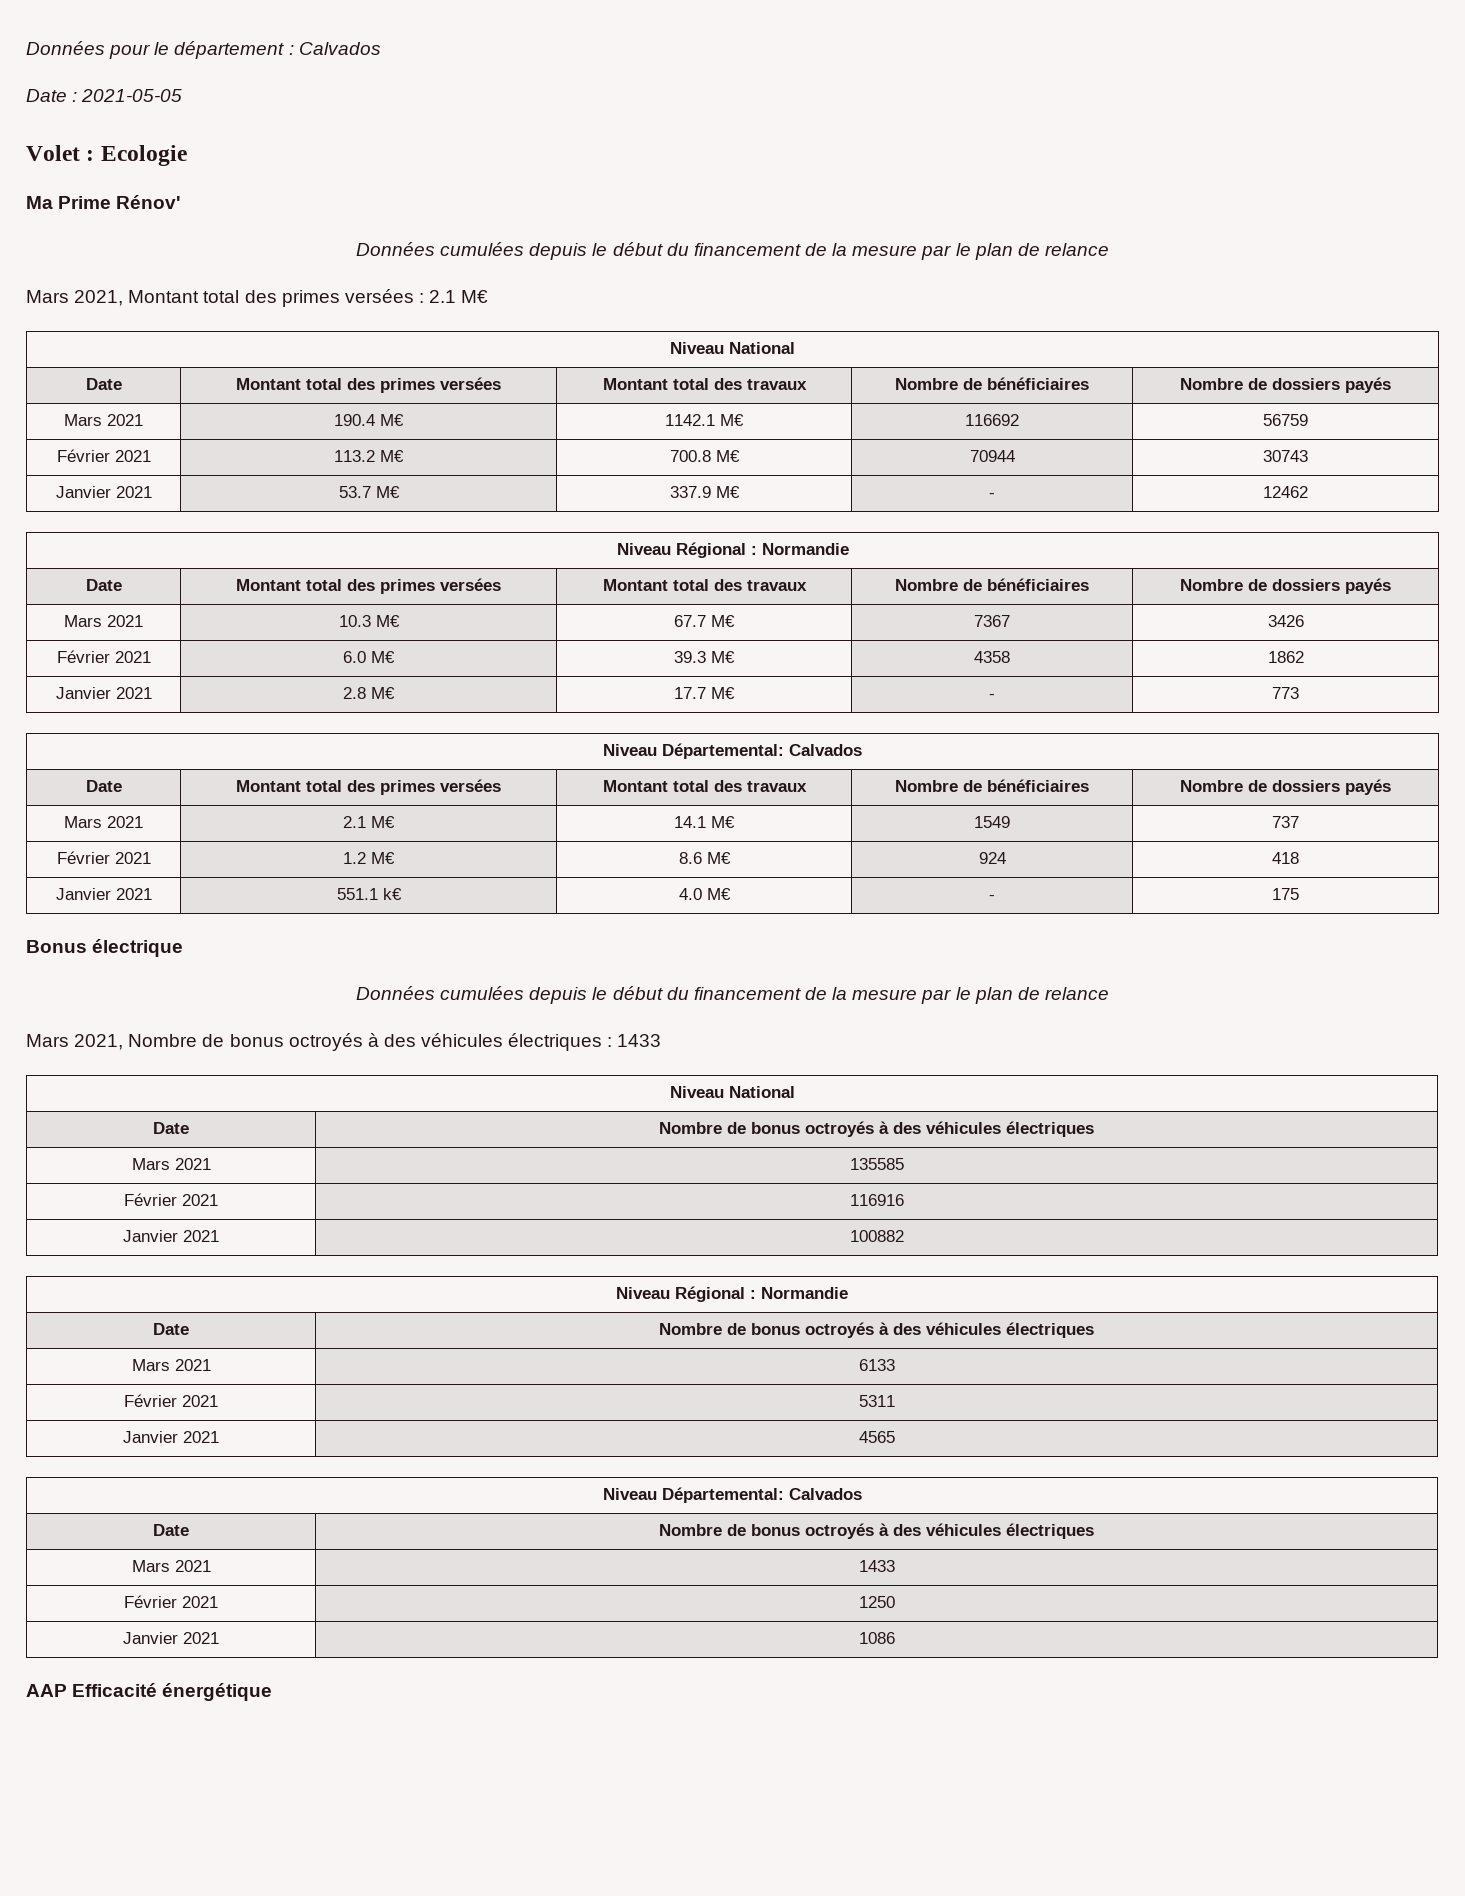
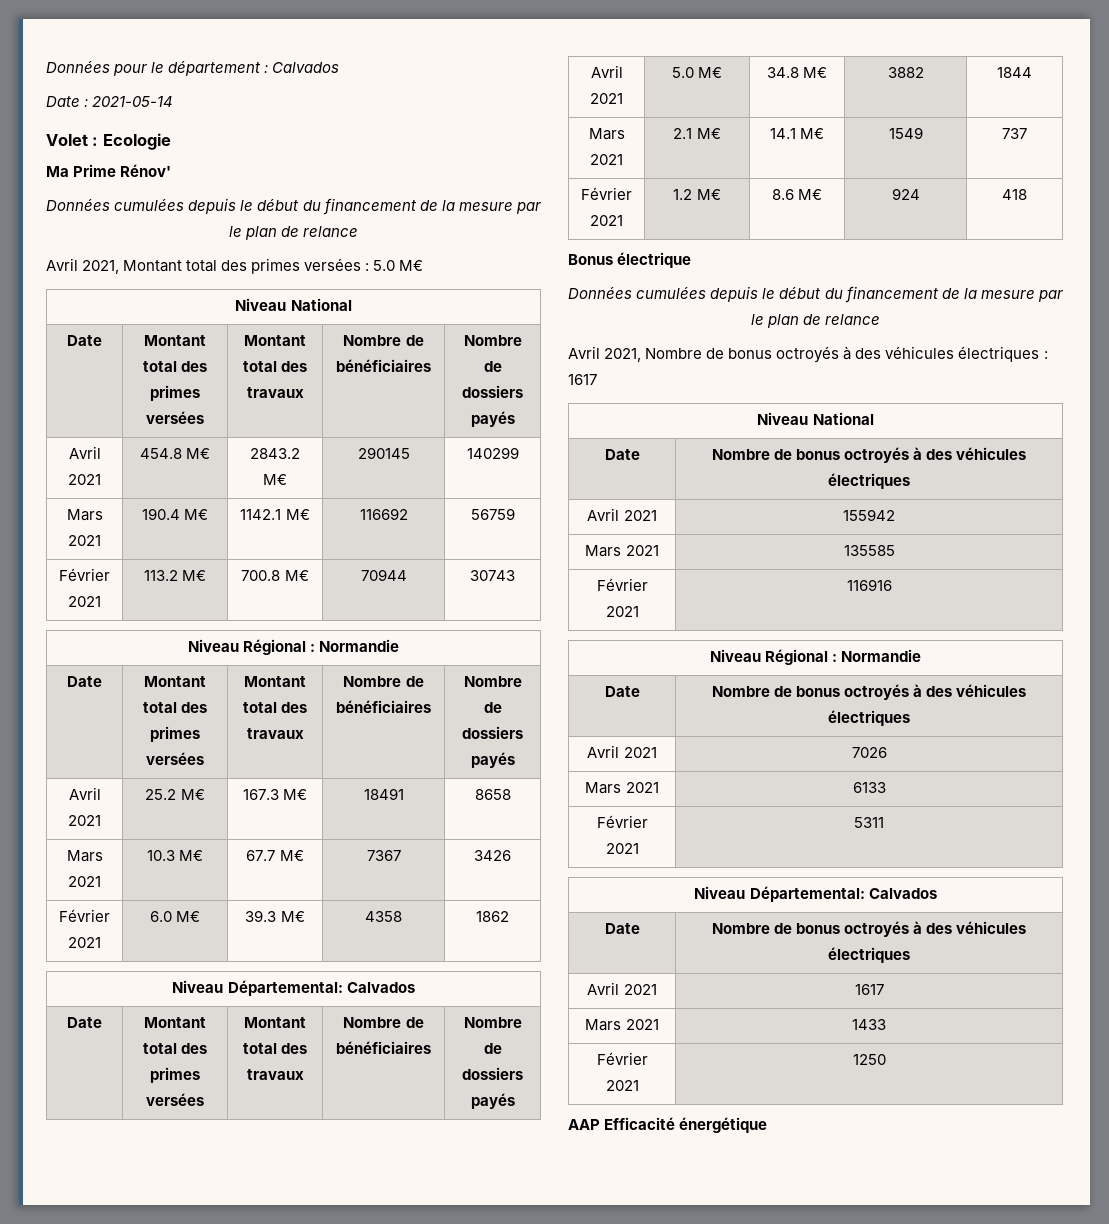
[81,89,183,102] 2021-05-05 -> [92,96,174,107] 2021-05-14
[26,290,69,303] Mars -> [46,258,78,271] Avril
[429,290,457,303] 2.1 -> [373,260,396,271] 5.0
(1391, 385) none -> [68,446,101,459] [68,474,101,485] [139,448,211,459] [250,448,300,459] [263,474,287,485] [357,447,410,459] [466,447,519,459] // Avril 2021 | 454.8 M€ | 2843.2 M€ | 290145 | 140299
[55,486,152,498] [338,486,400,498] [669,486,740,498] [989,493,995,498] [1263,486,1308,498] // Janvier 2021 | 53.7 M€ | 337.9 M€ | - | 12462 -> (515, 575) none
(1391, 586) none -> [68,787,101,800] [68,815,101,826] [145,789,205,800] [242,789,308,800] [363,788,404,800] [474,789,511,800] // Avril 2021 | 25.2 M€ | 167.3 M€ | 18491 | 8658
[55,687,152,699] [342,687,395,699] [674,687,735,699] [989,694,995,699] [1272,687,1299,699] // Janvier 2021 | 2.8 M€ | 17.7 M€ | - | 773 -> (509, 916) none
(1391, 787) none -> [590,65,623,78] [590,93,623,104] [671,67,723,78] [766,67,828,78] [887,67,924,78] [997,67,1032,78] // Avril 2021 | 5.0 M€ | 34.8 M€ | 3882 | 1844
[55,888,152,900] [336,888,402,900] [678,888,731,900] [989,895,995,900] [1272,888,1299,900] // Janvier 2021 | 551.1 k€ | 4.0 M€ | - | 175 -> (1027, 194) none
[26,1034,69,1047] Mars -> [568,346,600,359] Avril
[617,1034,662,1047] 1433 -> [568,374,597,385] 1617
(1094, 1129) none -> [587,508,657,521] [843,509,895,521] // Avril 2021 | 155942
[123,1230,219,1242] [849,1230,904,1242] // Janvier 2021 | 100882 -> (892, 585) none
(1094, 1330) none -> [587,745,657,758] [851,747,887,758] // Avril 2021 | 7026
[123,1431,219,1443] [858,1431,895,1443] // Janvier 2021 | 4565 -> (884, 822) none
(1094, 1531) none -> [587,982,657,995] [854,984,884,995] // Avril 2021 | 1617
[123,1632,219,1644] [858,1632,895,1644] // Janvier 2021 | 1086 -> (886, 1059) none

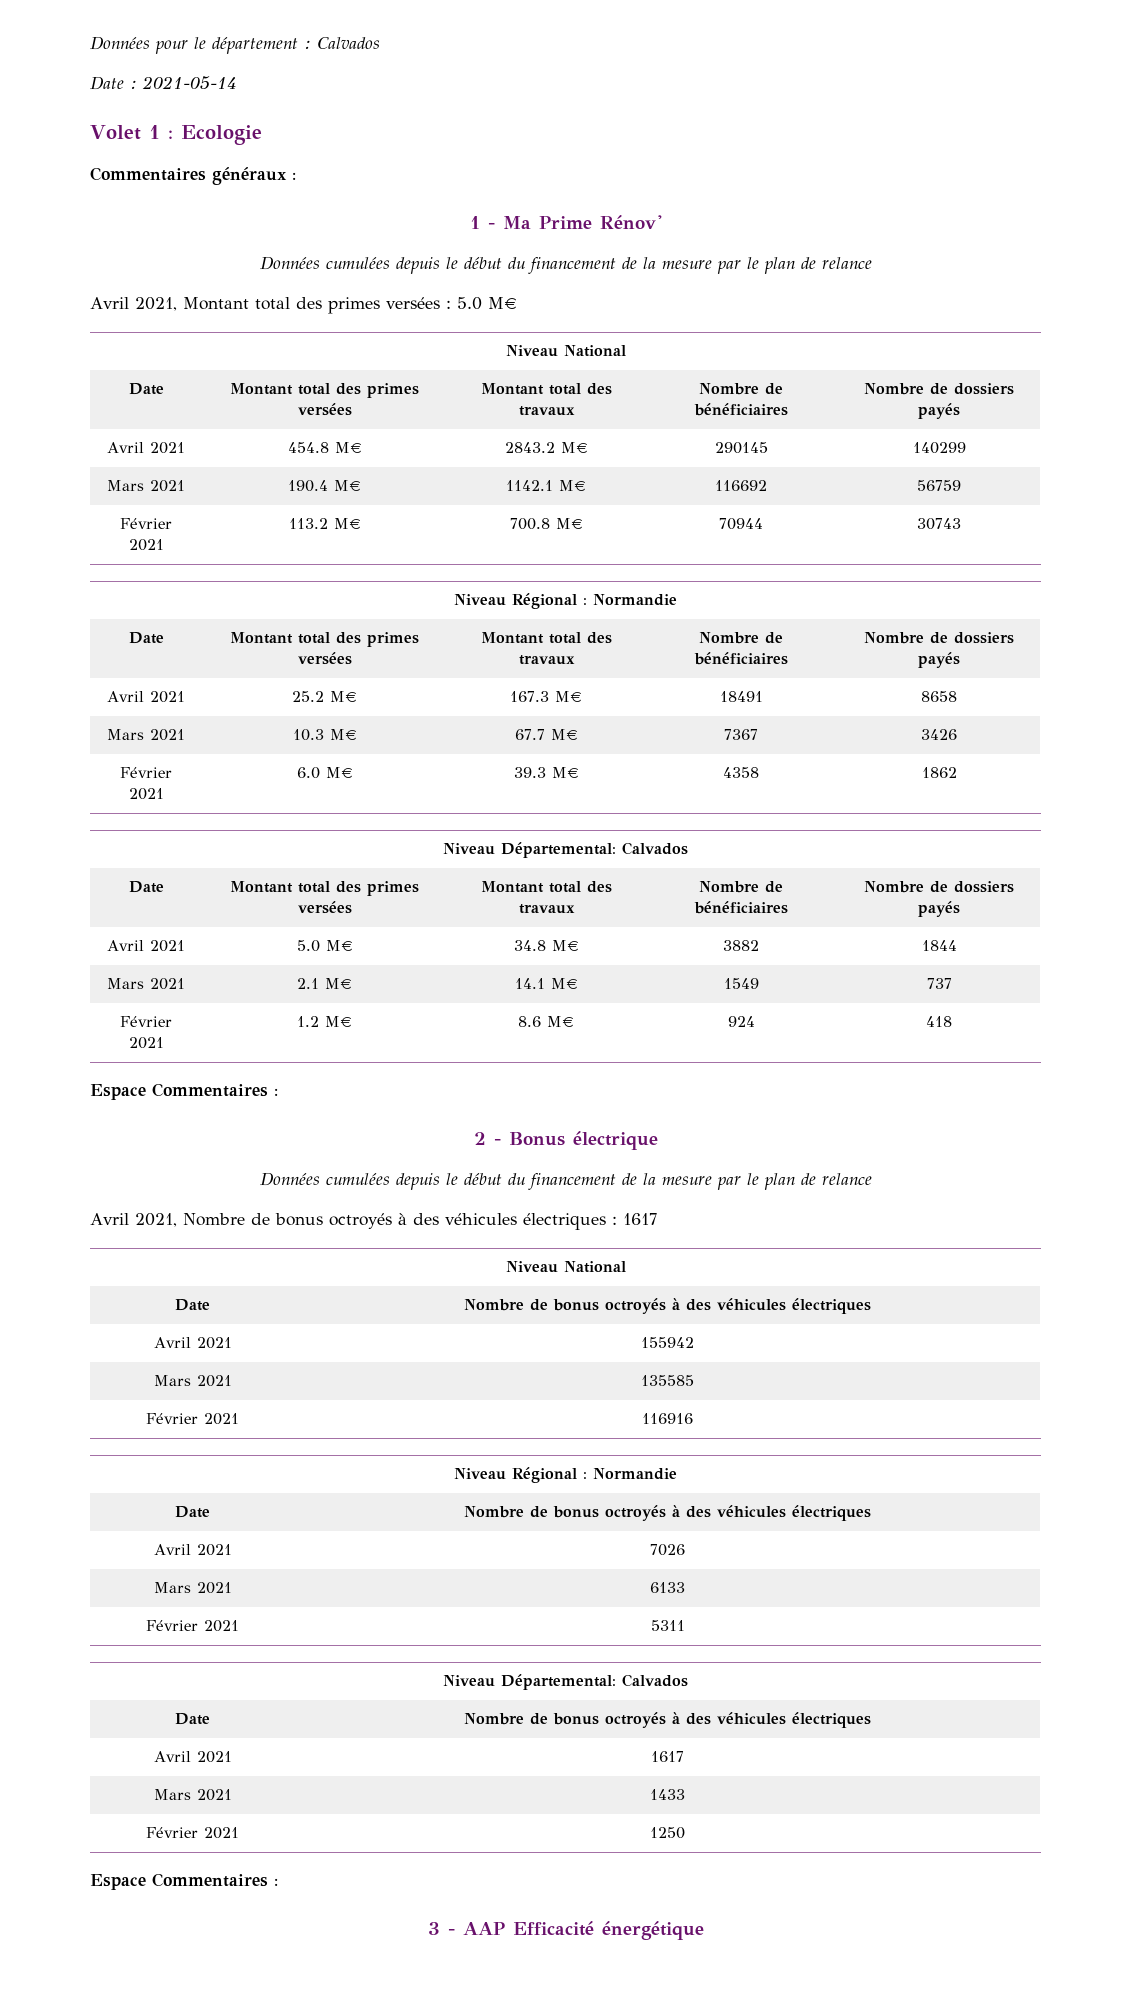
(88, 140) none -> [148,125,160,139] 1
(171, 141) none -> [90,167,296,185] [469,216,495,229] Commentaires généraux : // 1 -
(1027, 194) none -> [90,1083,278,1100] [473,1132,501,1145] Espace Commentaires : // 2 -
(886, 1059) none -> [90,1873,278,1890] [427,1922,455,1935] Espace Commentaires : // 3 -

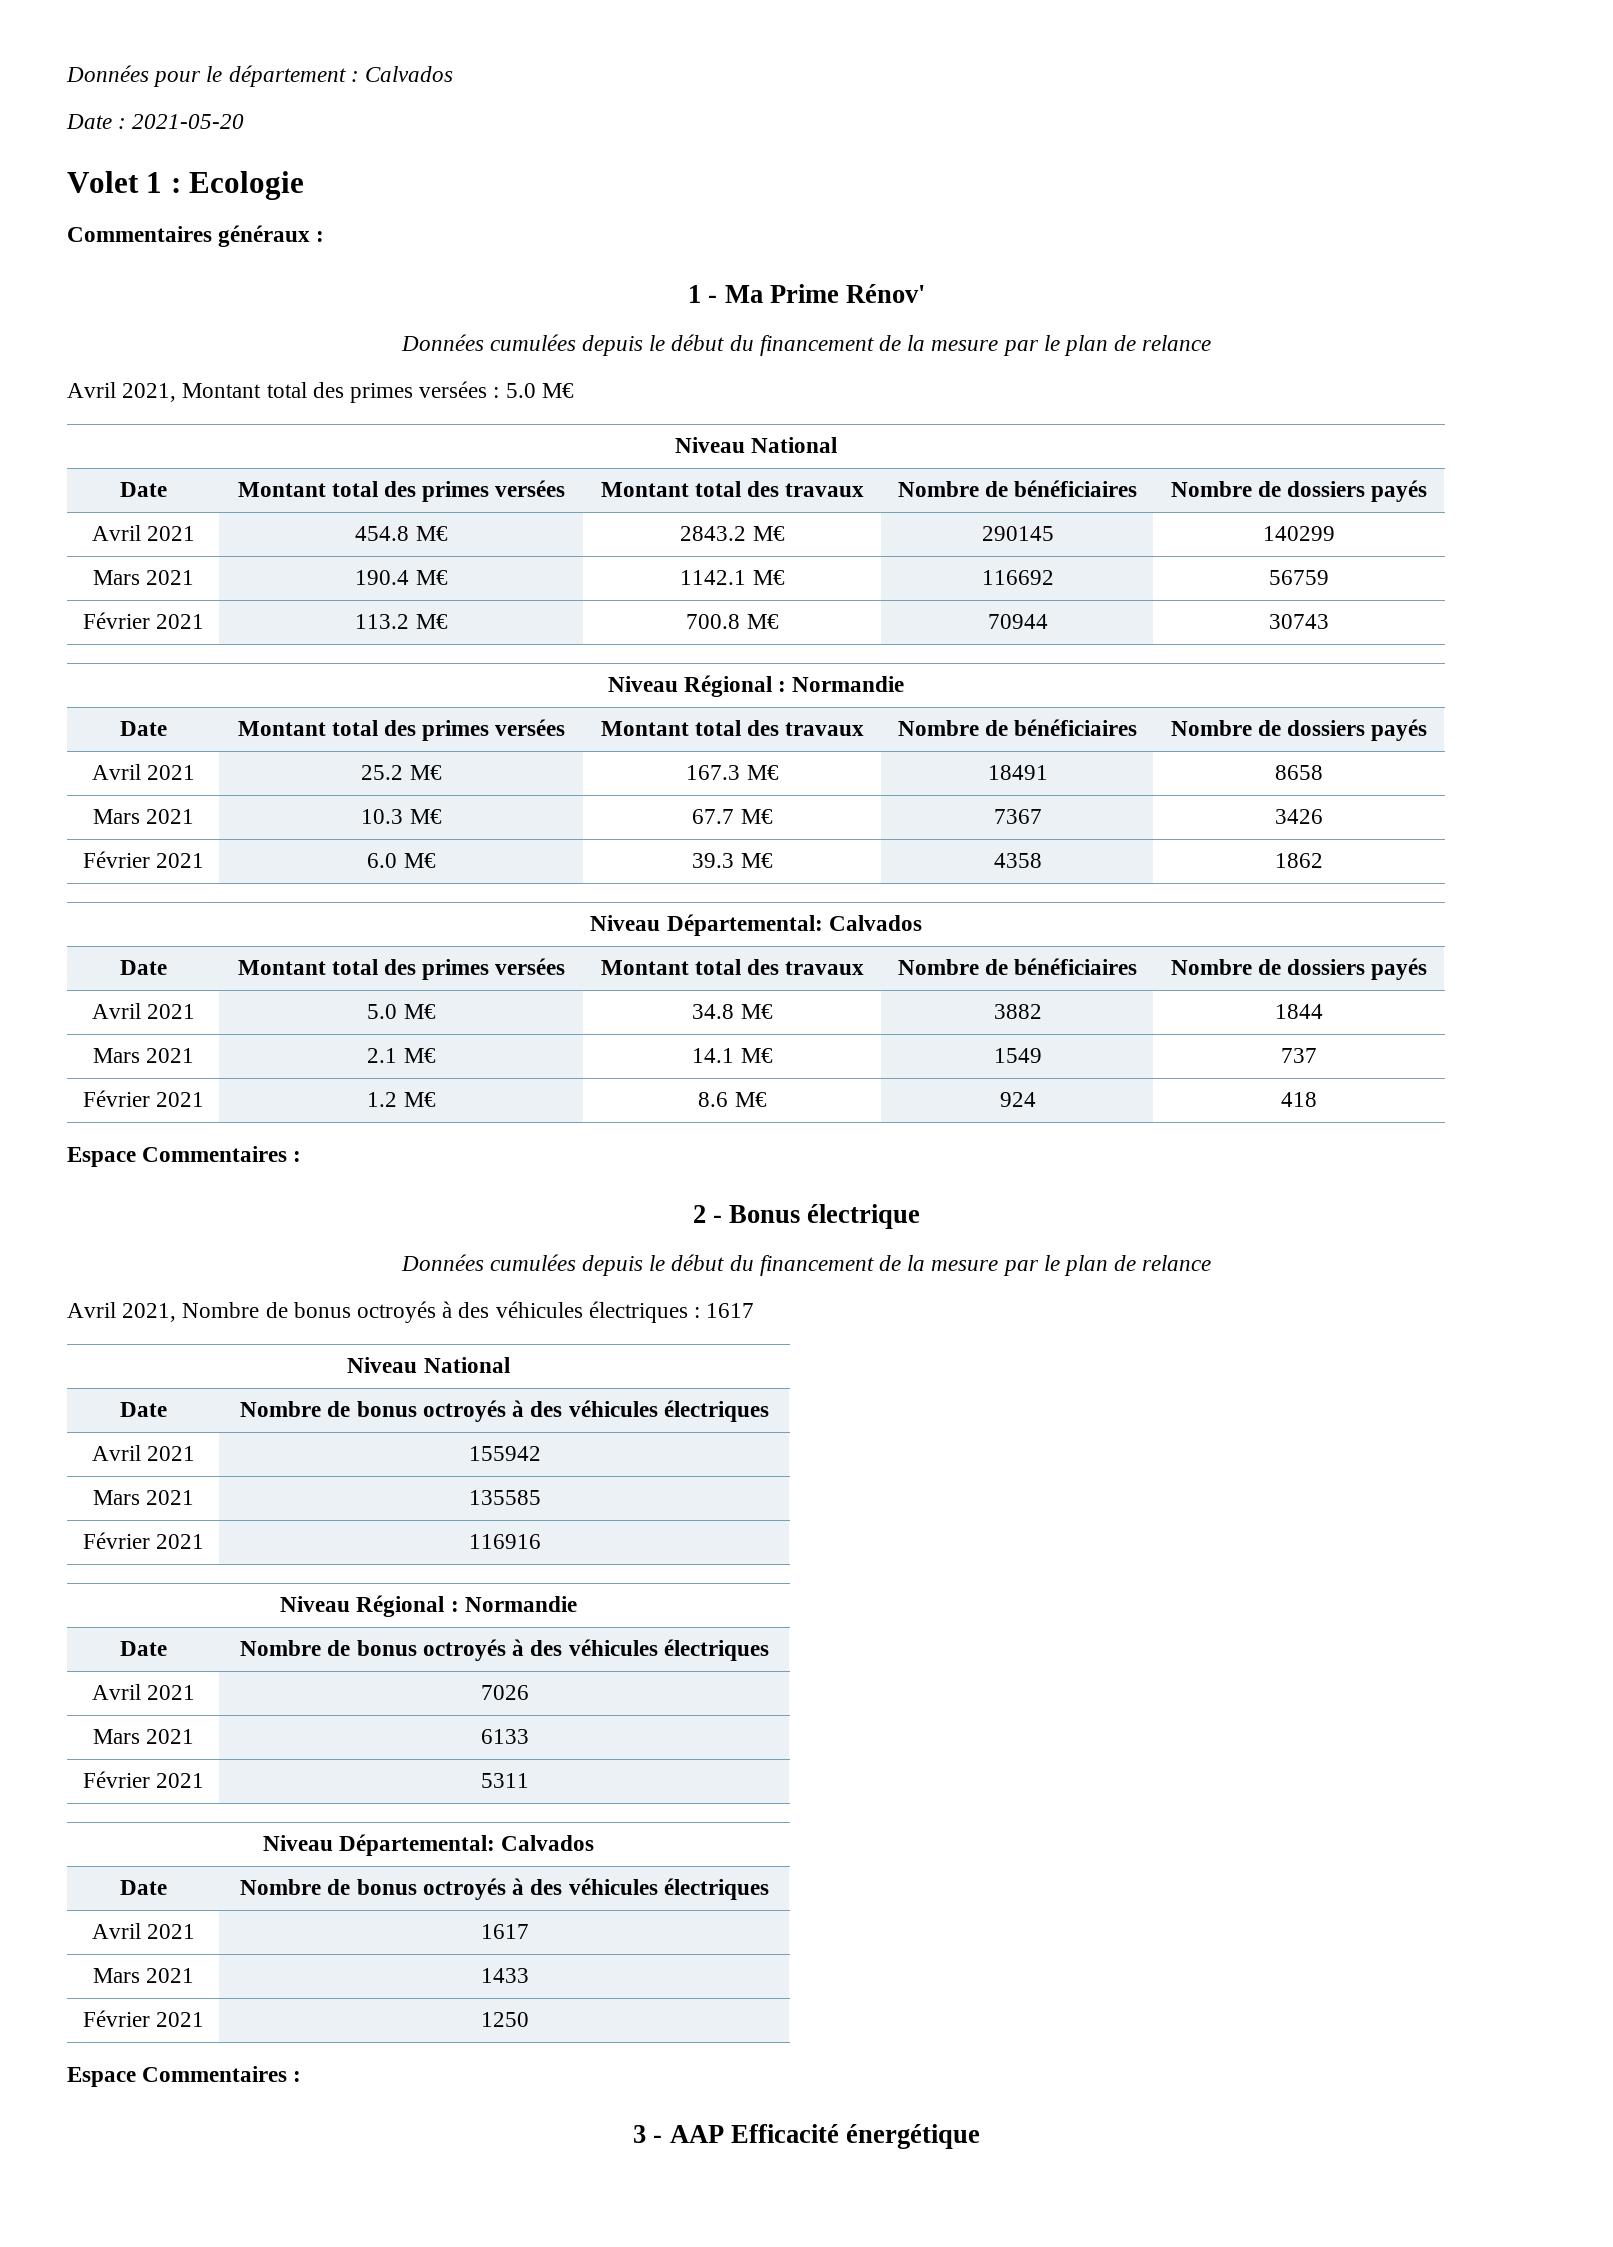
[142,76,237,90] 2021-05-14 -> [132,114,245,129] 2021-05-20

